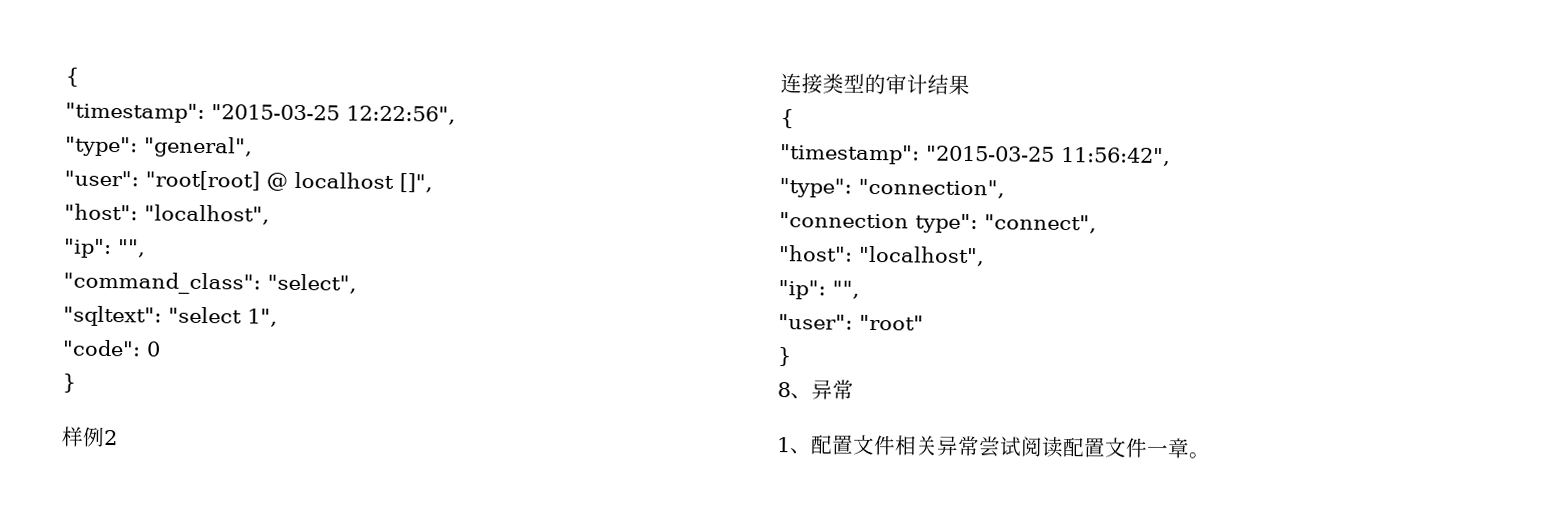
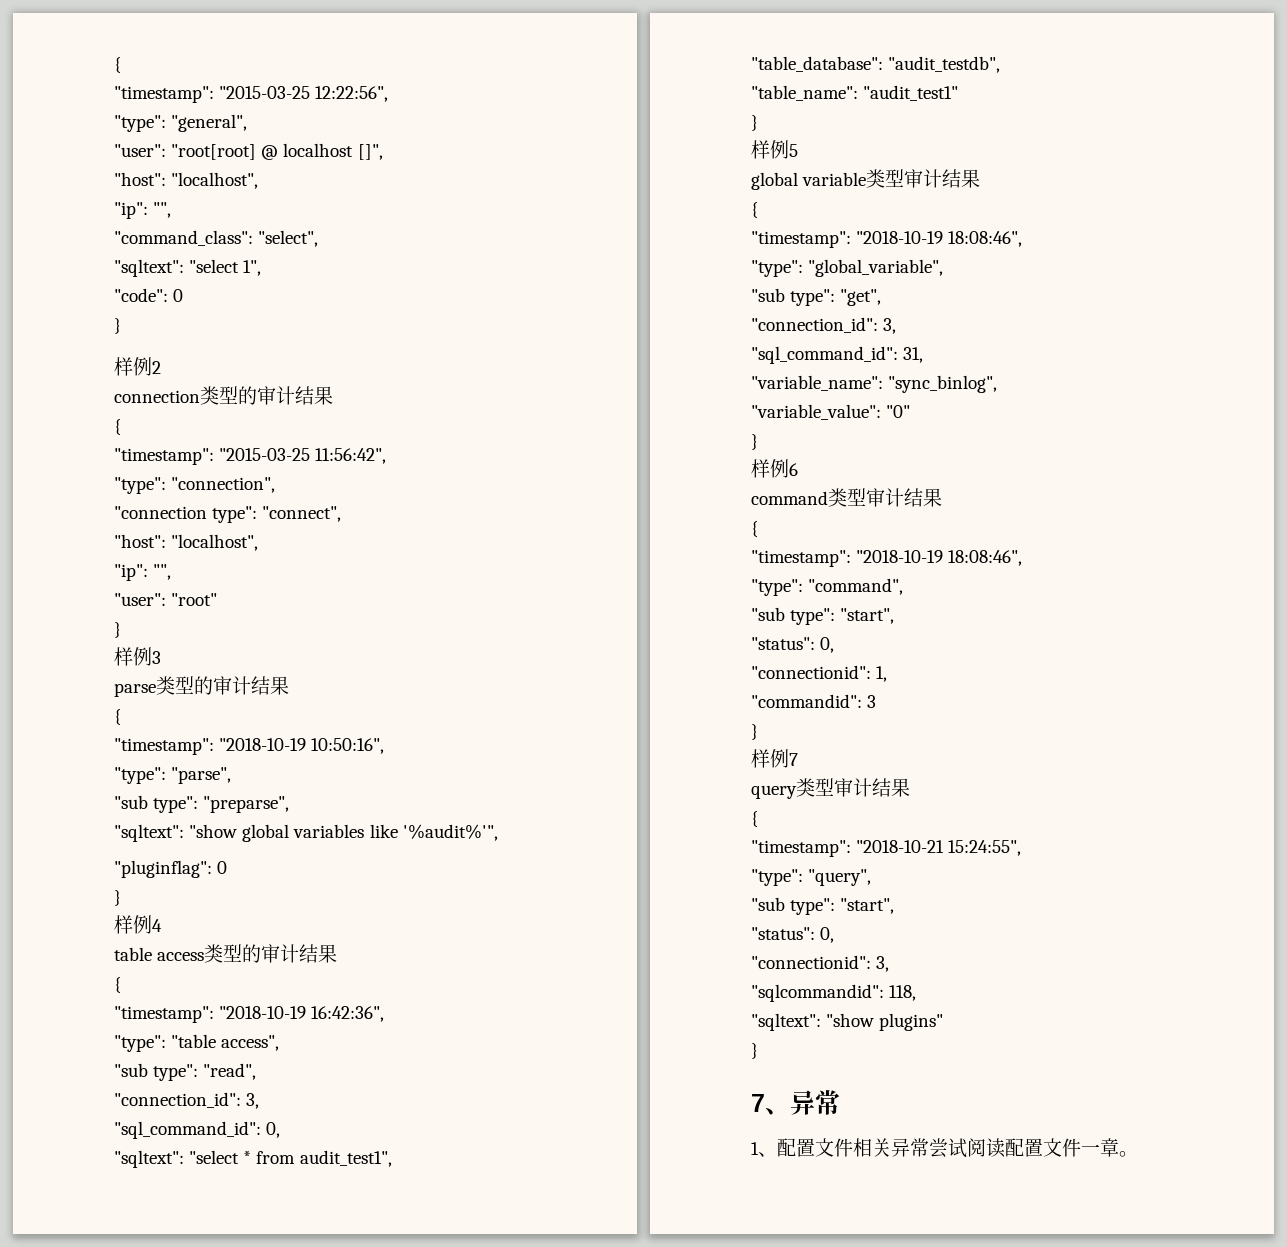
[780,73,823,95] 连接 -> [114,390,200,403] connection
[777,382,791,398] 8 -> [114,647,161,666] [114,676,289,697] [114,709,121,725] [114,738,385,755] [114,767,232,784] [114,795,290,813] [114,824,498,842] [114,860,228,878] [114,890,121,906] [114,915,162,934] [114,944,338,963] [114,977,121,993] [114,1006,385,1023] [114,1034,280,1052] [114,1063,257,1081] [114,1092,260,1109] [114,1121,281,1139] [114,1150,392,1168] [751,56,1001,73] [751,85,959,101] [751,115,758,131] [751,140,798,159] [751,169,981,190] [751,202,758,218] [751,231,1023,248] [751,259,944,277] [751,288,882,306] [751,317,897,334] [751,346,924,364] [751,375,998,393] [751,404,911,420] [751,434,758,450] [751,459,798,478] [751,488,942,507] [751,521,758,537] [751,550,1023,567] [751,578,904,596] [751,607,895,625] [751,637,835,653] [751,665,888,682] [751,694,877,708] [751,724,758,740] [751,749,798,768] [751,778,910,799] [751,811,758,827] [751,840,1022,857] [751,869,872,886] [751,897,895,915] [751,927,835,943] [751,955,890,972] [751,984,917,1002] [751,1013,944,1031] [751,1043,758,1059] [751,1094,765,1112] 样例3 // parse类型的审计结果 // { // "timestamp": "2018-10-19 10:50:16", // "type": "parse", // "sub type": "preparse", // "sqltext": "show global variables like '%audit%'", // "pluginflag": 0 // } // 样例4 // table access类型的审计结果 // { // "timestamp": "2018-10-19 16:42:36", // "type": "table access", // "sub type": "read", // "connection_id": 3, // "sql_command_id": 0, // "sqltext": "select * from audit_test1", // "table_database": "audit_testdb", // "table_name": "audit_test1" // } // 样例5 // global variable类型审计结果 // { // "timestamp": "2018-10-19 18:08:46", // "type": "global_variable", // "sub type": "get", // "connection_id": 3, // "sql_command_id": 31, // "variable_name": "sync_binlog", // "variable_value": "0" // } // 样例6 // command类型审计结果 // { // "timestamp": "2018-10-19 18:08:46", // "type": "command", // "sub type": "start", // "status": 0, // "connectionid": 1, // "commandid": 3 // } // 样例7 // query类型审计结果 // { // "timestamp": "2018-10-21 15:24:55", // "type": "query", // "sub type": "start", // "status": 0, // "connectionid": 3, // "sqlcommandid": 118, // "sqltext": "show plugins" // } // 7

